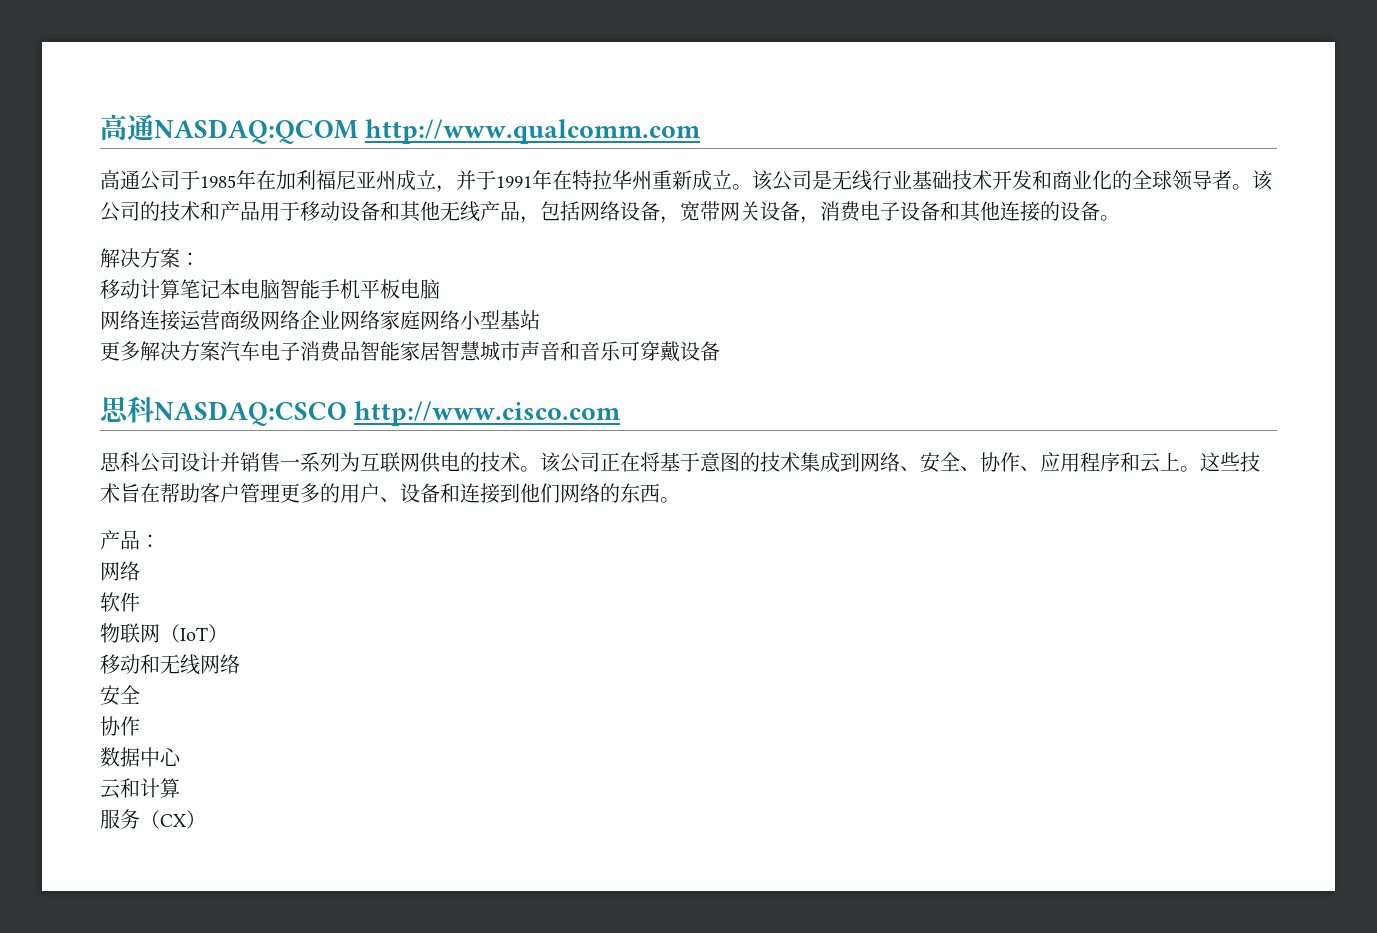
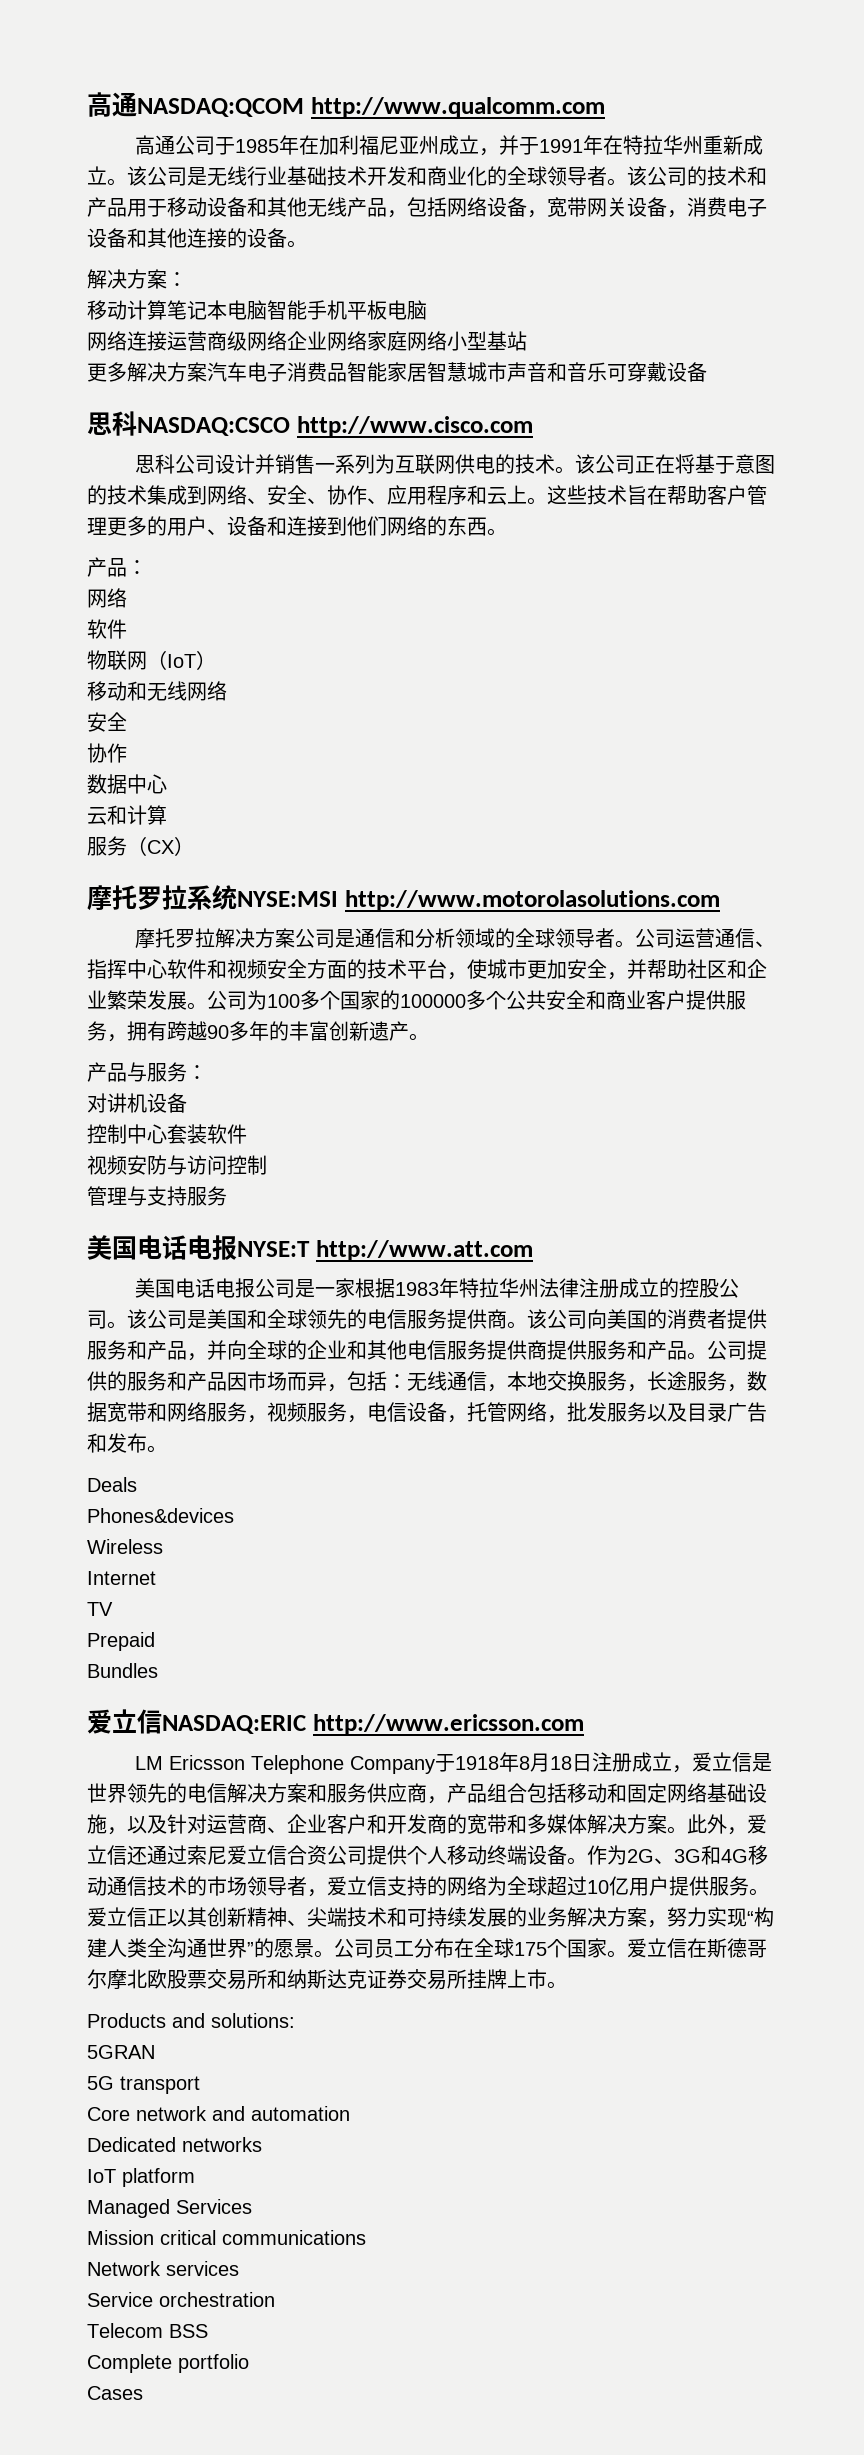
(206, 819) none -> [87,885,720,911] [135,928,776,949] [87,959,767,980] [87,990,746,1010] [87,1021,429,1042] [87,1062,207,1082] [87,1093,187,1113] [87,1124,247,1144] [87,1155,267,1175] [87,1186,227,1206] [87,1235,533,1261] [135,1278,740,1298] [87,1309,767,1329] [87,1340,767,1361] [87,1371,767,1392] [87,1402,767,1423] [87,1433,167,1453] [87,1477,137,1492] [87,1508,234,1523] [87,1539,163,1554] [87,1571,156,1585] [87,1602,113,1616] [87,1632,155,1651] [87,1663,158,1678] [87,1709,584,1735] [135,1752,773,1774] [87,1783,767,1804] [87,1814,767,1835] [87,1845,768,1865] [87,1876,769,1897] [87,1907,774,1928] [87,1938,767,1958] [87,1969,567,1990] [87,2013,295,2028] [87,2045,155,2059] [87,2076,200,2094] [87,2106,350,2121] [87,2137,262,2152] [87,2168,195,2187] [87,2199,252,2218] [87,2230,366,2245] [87,2261,239,2276] [87,2292,275,2307] [87,2323,208,2338] [87,2354,249,2373] [87,2386,143,2400] // 摩托罗拉系统NYSE:MSI http://www.motorolasolutions.com // 摩托罗拉解决方案公司是通信和分析领域的全球领导者。公司运营通信、指挥中心软件和视频安全方面的技术平台，使城市更加安全，并帮助社区和企业繁荣发展。公司为100多个国家的100000多个公共安全和商业客户提供服务，拥有跨越90多年的丰富创新遗产。 // 产品与服务： // 对讲机设备 // 控制中心套装软件 // 视频安防与访问控制 // 管理与支持服务 // 美国电话电报NYSE:T http://www.att.com // 美国电话电报公司是一家根据1983年特拉华州法律注册成立的控股公司。该公司是美国和全球领先的电信服务提供商。该公司向美国的消费者提供服务和产品，并向全球的企业和其他电信服务提供商提供服务和产品。公司提供的服务和产品因市场而异，包括：无线通信，本地交换服务，长途服务，数据宽带和网络服务，视频服务，电信设备，托管网络，批发服务以及目录广告和发布。 // Deals // Phones&devices // Wireless // Internet // TV // Prepaid // Bundles // 爱立信NASDAQ:ERIC http://www.ericsson.com // LM Ericsson Telephone Company于1918年8月18日注册成立，爱立信是世界领先的电信解决方案和服务供应商，产品组合包括移动和固定网络基础设施，以及针对运营商、企业客户和开发商的宽带和多媒体解决方案。此外，爱立信还通过索尼爱立信合资公司提供个人移动终端设备。作为2G、3G和4G移动通信技术的市场领导者，爱立信支持的网络为全球超过10亿用户提供服务。爱立信正以其创新精神、尖端技术和可持续发展的业务解决方案，努力实现“构建人类全沟通世界”的愿景。公司员工分布在全球175个国家。爱立信在斯德哥尔摩北欧股票交易所和纳斯达克证券交易所挂牌上市。 // Products and solutions: // 5GRAN // 5G transport // Core network and automation // Dedicated networks // IoT platform // Managed Services // Mission critical communications // Network services // Service orchestration // Telecom BSS // Complete portfolio // Cases

